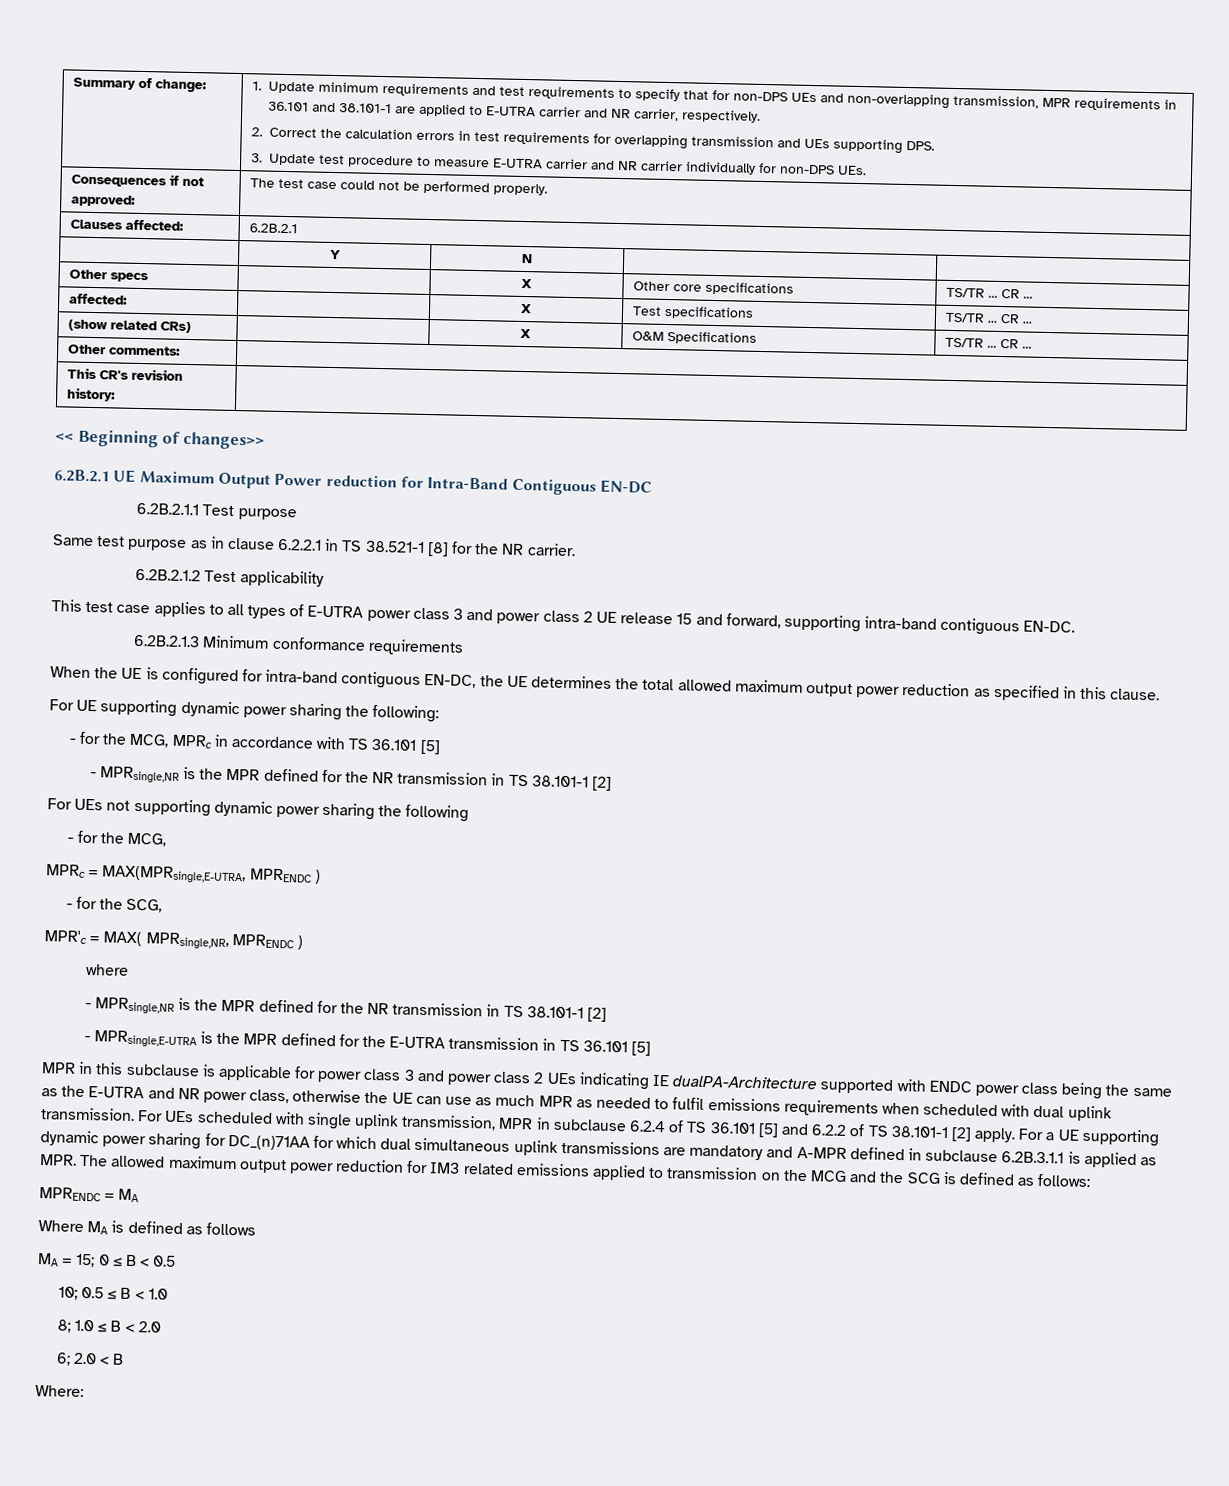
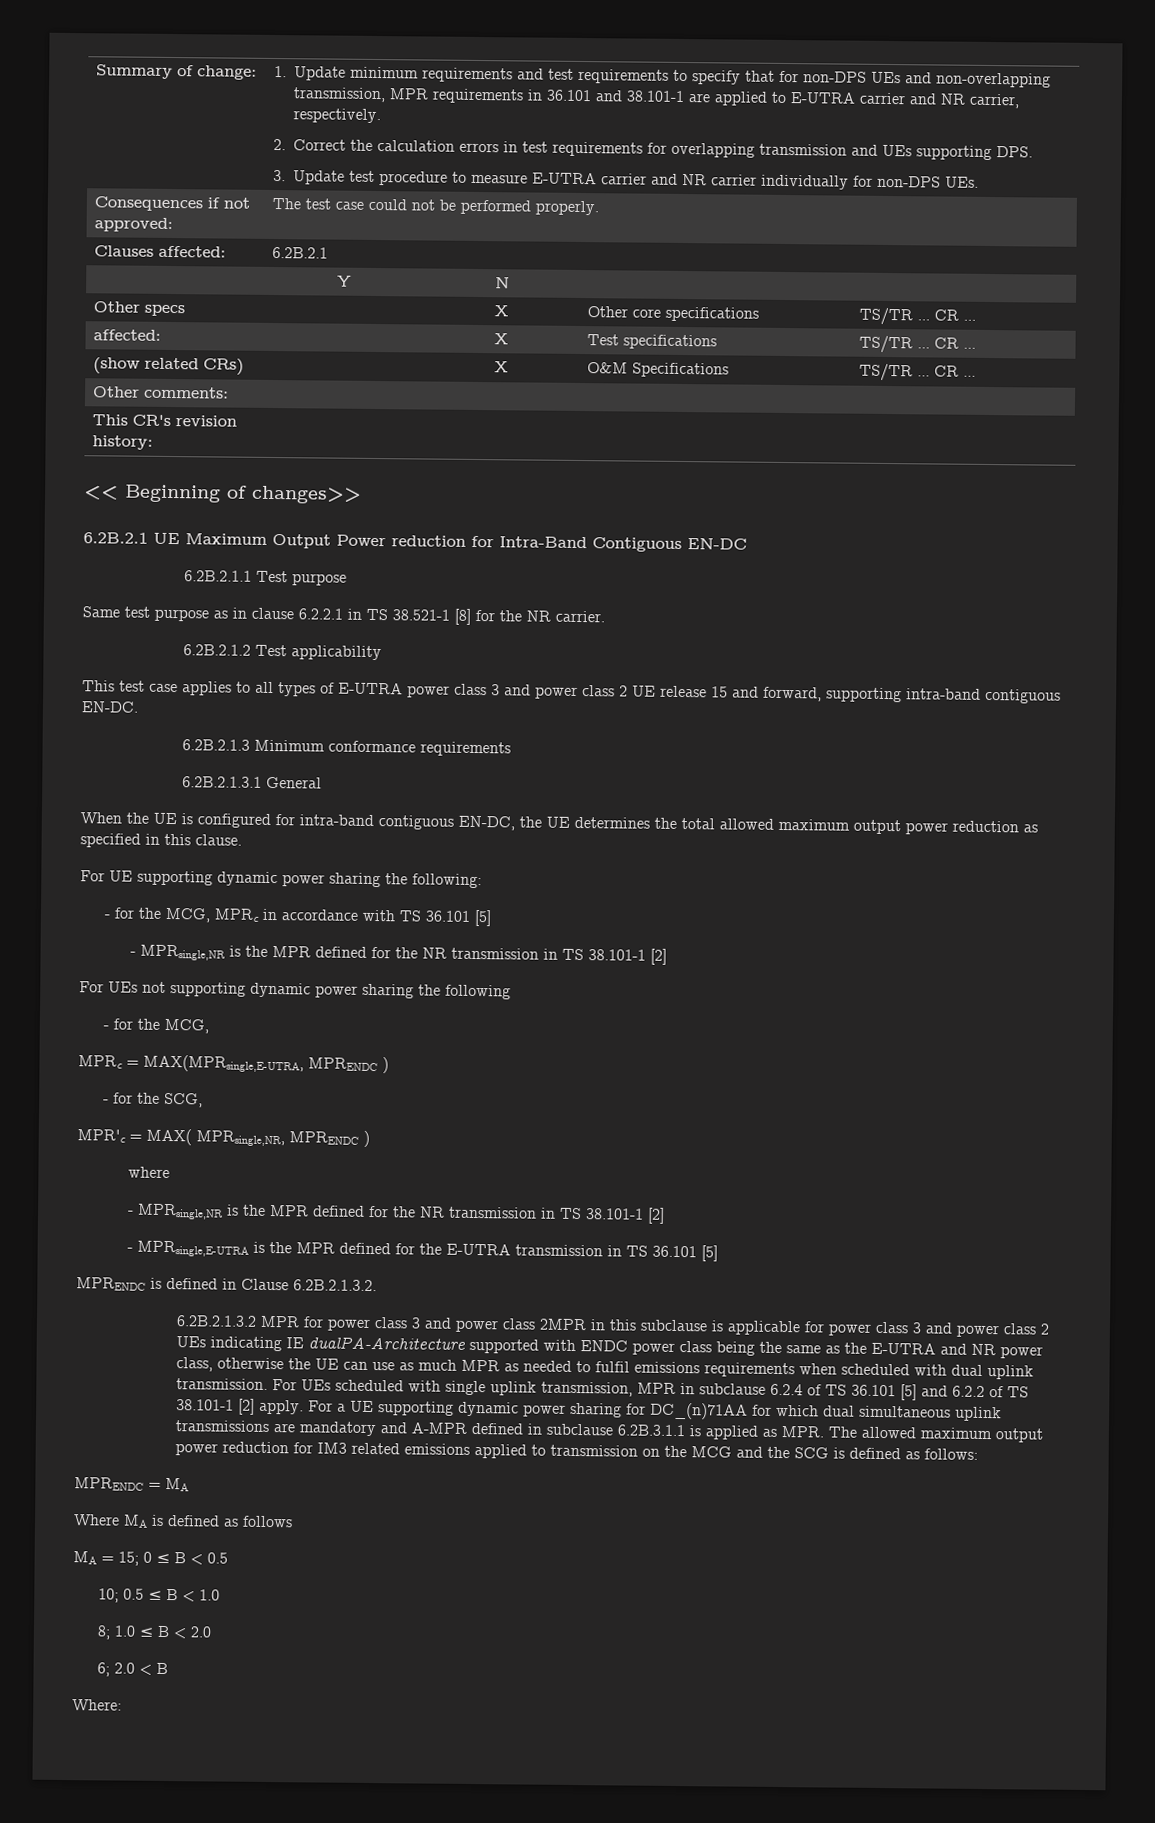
(464, 647) none -> [182,776,323,789] // 6.2B.2.1.3.1 General
[41,1062,76,1074] MPR -> [76,1277,377,1292] [176,1315,588,1333] MPRENDC is defined in Clause 6.2B.2.1.3.2. // 6.2B.2.1.3.2 MPR for power class 3 and power class 2MPR

